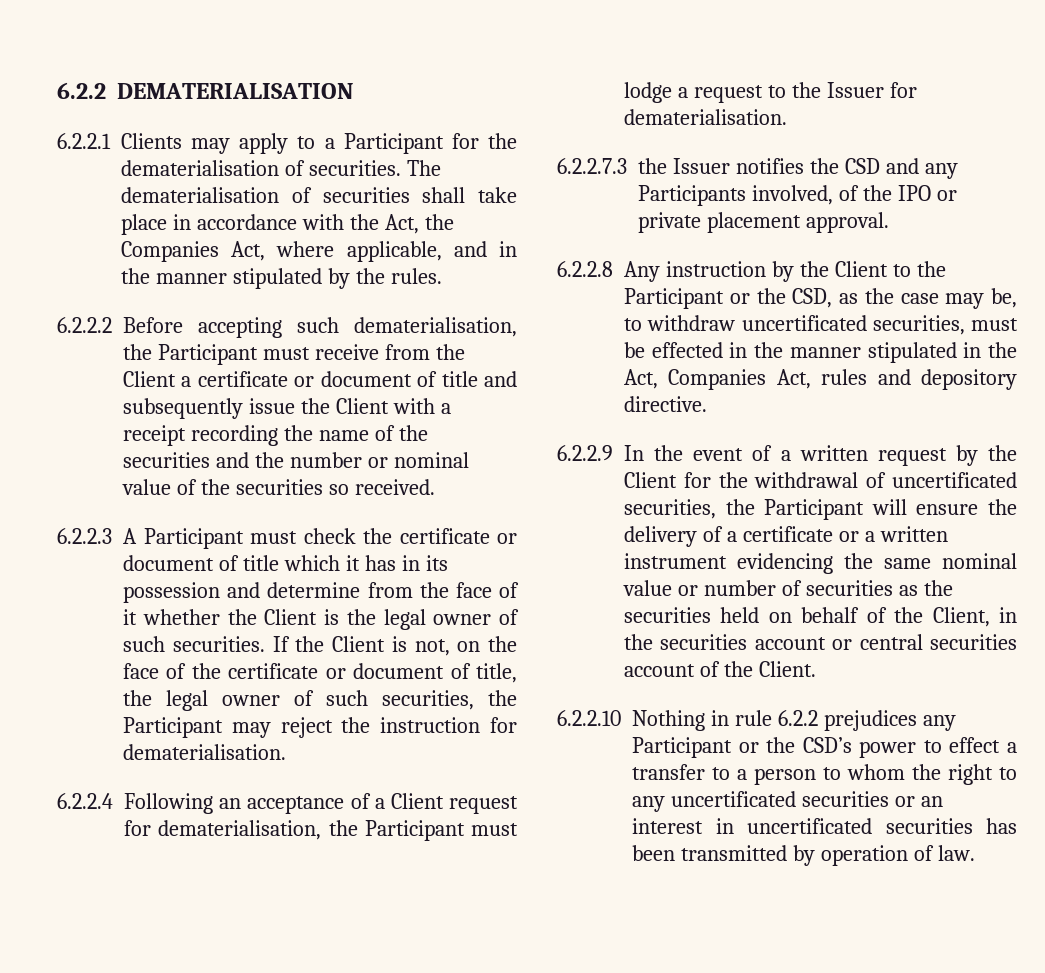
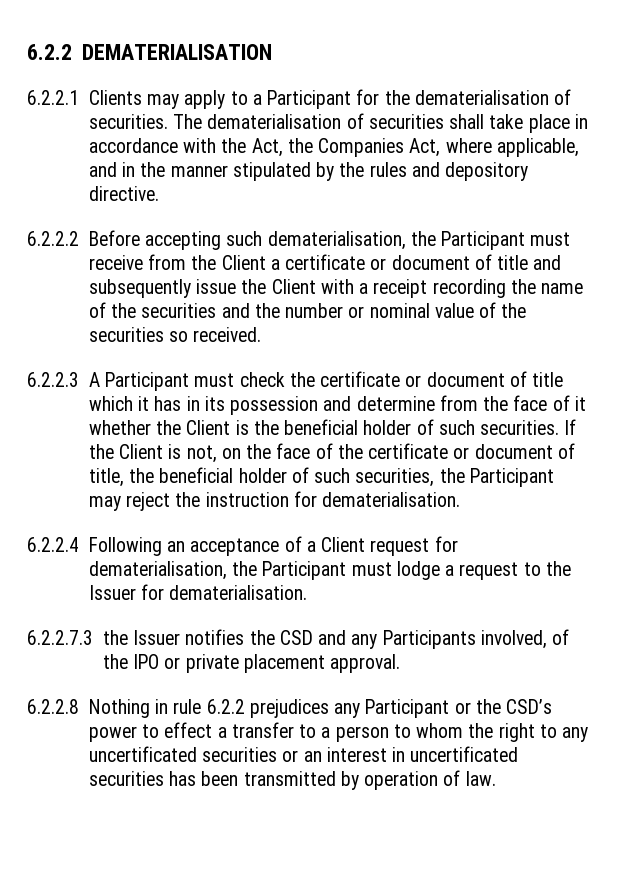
[390,268,442,284] rules. -> [369,162,529,181] [88,186,159,201] rules and depository directive.
[383,609,492,630] legal owner -> [284,419,412,435] beneficial holder
[166,690,280,711] legal owner -> [159,467,287,483] beneficial holder
[624,261,946,282] [624,288,1017,309] [624,315,1018,335] [624,342,1017,363] [624,369,1017,390] [624,396,707,412] [557,445,1017,466] [624,472,1017,488] [624,499,1017,520] [624,526,948,547] [624,553,1017,574] [623,580,953,596] [624,607,1018,627] [624,634,1017,650] [624,661,816,677] [557,710,621,726] Any instruction by the Client to the Participant or the CSD, as the case may be, to withdraw uncertificated securities, must be effected in the manner stipulated in the Act, Companies Act, rules and depository directive. // 6.2.2.9 In the event of a written request by the Client for the withdrawal of uncertificated securities, the Participant will ensure the delivery of a certificate or a written instrument evidencing the same nominal value or number of securities as the securities held on behalf of the Client, in the securities account or central securities account of the Client. // 6.2.2.10 -> (79, 706) none

